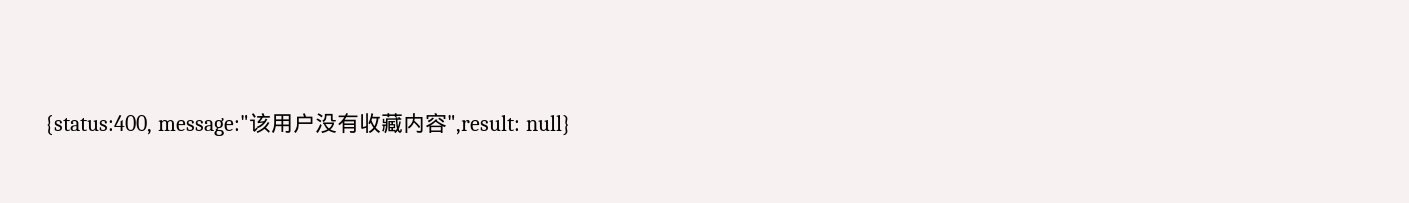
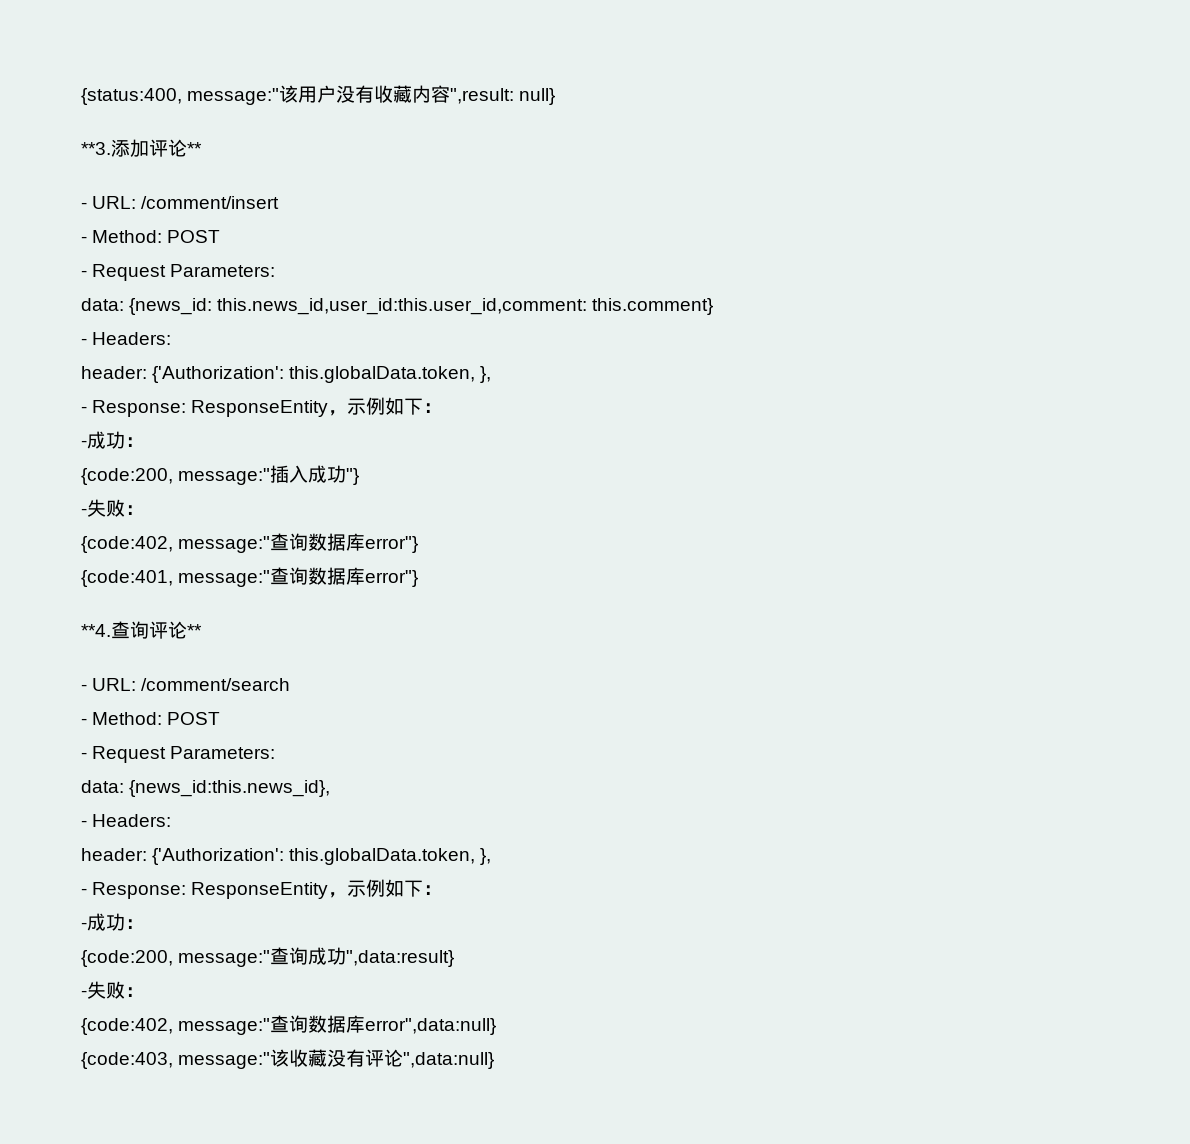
(571, 125) none -> [81,139,202,157] [81,196,280,209] [81,230,221,243] [81,264,276,281] [81,298,714,315] [81,332,172,345] [81,366,492,383] [81,397,443,417] [81,431,144,449] [81,465,360,485] [81,499,144,517] [81,533,419,553] [81,567,419,587] [81,621,202,639] [81,678,291,691] [81,712,221,725] [81,746,276,763] [81,780,331,797] [81,814,172,827] [81,848,492,865] [81,879,443,899] [81,913,144,931] [81,947,455,967] [81,981,144,999] [81,1015,497,1035] [81,1049,495,1069] // **3.添加评论** // - URL: /comment/insert // - Method: POST // - Request Parameters: // data: {news_id: this.news_id,user_id:this.user_id,comment: this.comment} // - Headers: // header: {'Authorization': this.globalData.token, }, // - Response: ResponseEntity，示例如下： // -成功： // {code:200, message:"插入成功"} // -失败： // {code:402, message:"查询数据库error"} // {code:401, message:"查询数据库error"} // **4.查询评论** // - URL: /comment/search // - Method: POST // - Request Parameters: // data: {news_id:this.news_id}, // - Headers: // header: {'Authorization': this.globalData.token, }, // - Response: ResponseEntity，示例如下： // -成功： // {code:200, message:"查询成功",data:result} // -失败： // {code:402, message:"查询数据库error",data:null} // {code:403, message:"该收藏没有评论",data:null}

